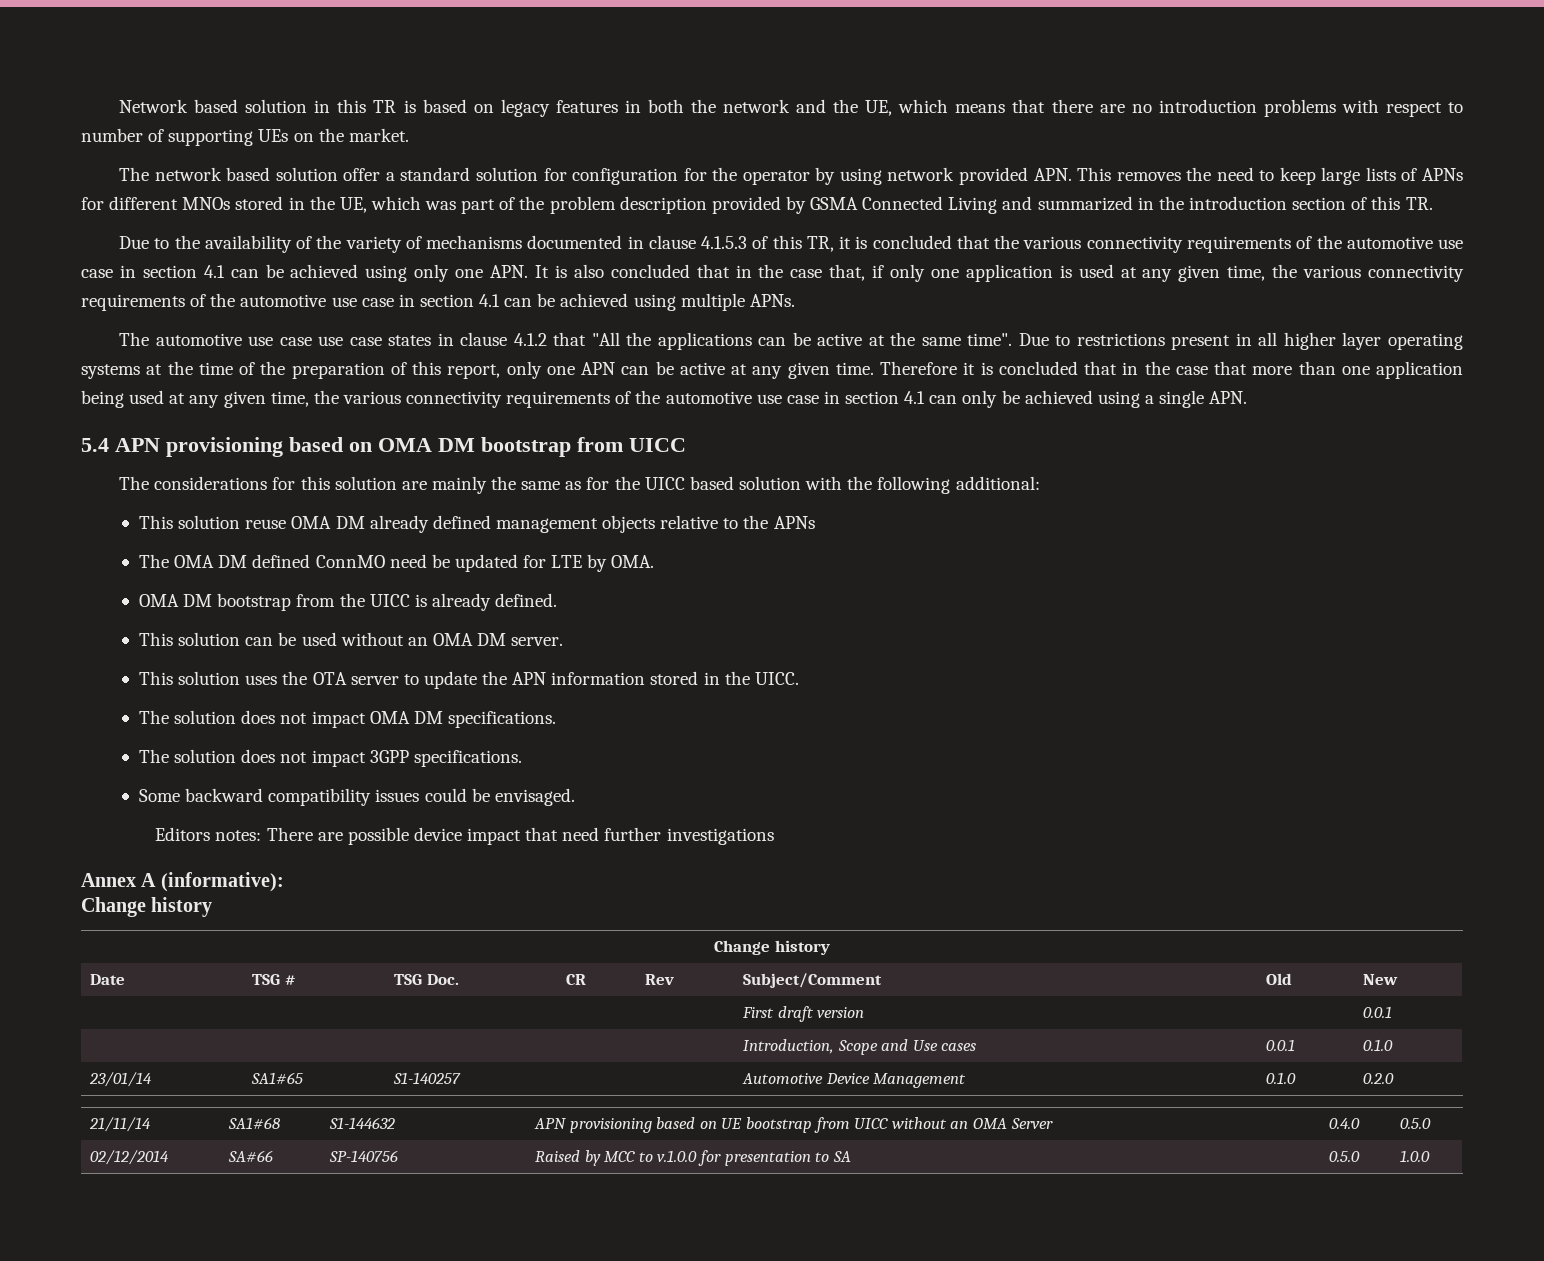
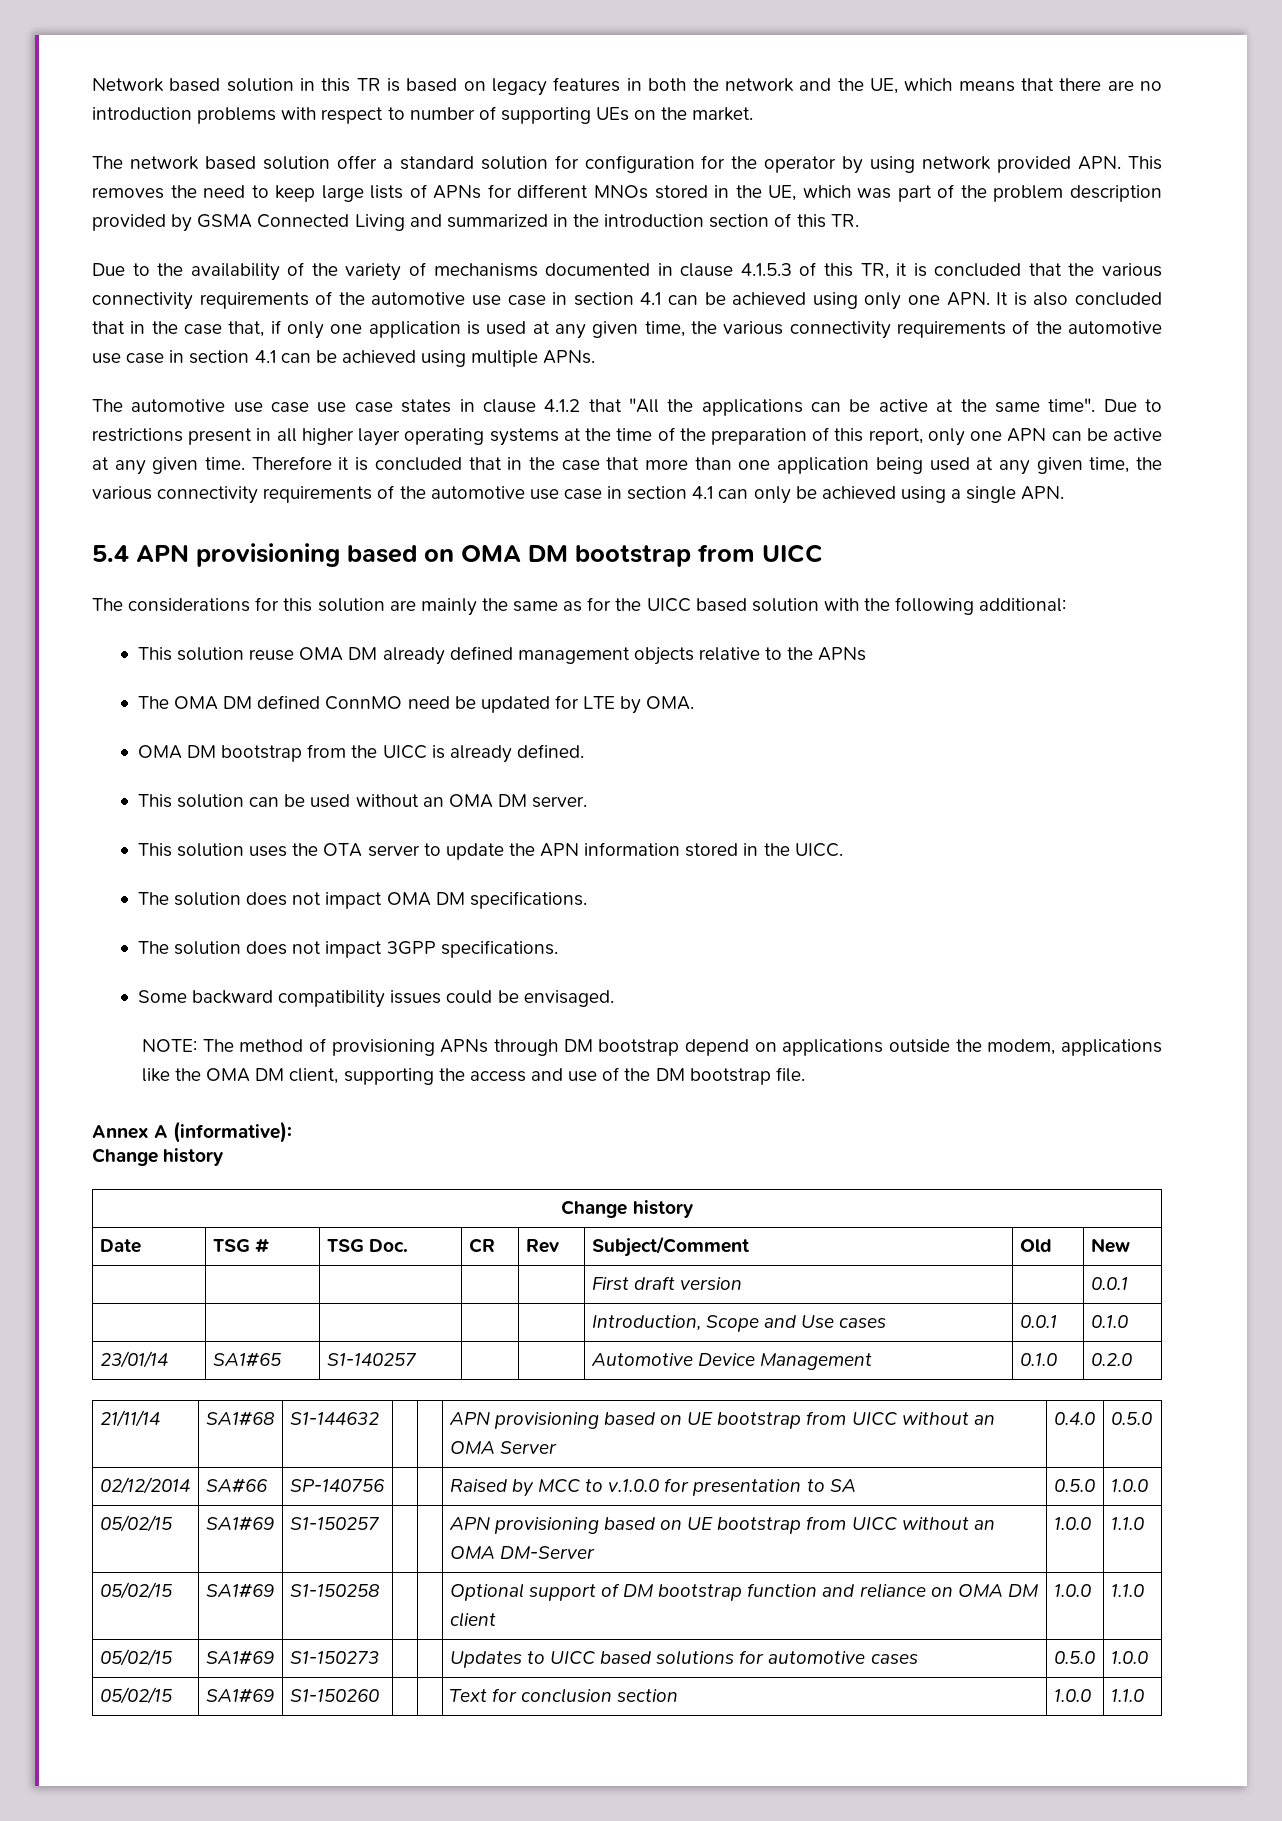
[155,827,774,845] Editors notes: There are possible device impact that need further investigations -> [141,1038,1162,1056] [141,1067,805,1085] NOTE: The method of provisioning APNs through DM bootstrap depend on applications outside the modem, applications like the OMA DM client, supporting the access and use of the DM bootstrap file.
(1431, 1156) none -> [99,1515,172,1532] [205,1516,274,1531] [289,1517,380,1530] [448,1516,995,1534] [449,1546,595,1559] [1053,1517,1091,1530] [1110,1517,1144,1530] [99,1582,172,1599] [205,1583,274,1598] [289,1584,380,1597] [449,1583,1038,1601] [449,1612,496,1627] [1053,1584,1091,1597] [1110,1584,1144,1597] [99,1649,172,1666] [205,1650,274,1665] [289,1651,379,1664] [449,1650,918,1668] [1053,1651,1095,1664] [1110,1651,1148,1664] [99,1687,172,1704] [205,1688,274,1703] [289,1689,379,1702] [449,1688,678,1703] [1053,1689,1091,1702] [1110,1689,1144,1702] // 05/02/15 | SA1#69 | S1-150257 | | | APN provisioning based on UE bootstrap from UICC without an OMA DM-Server | 1.0.0 | 1.1.0 // 05/02/15 | SA1#69 | S1-150258 | | | Optional support of DM bootstrap function and reliance on OMA DM client | 1.0.0 | 1.1.0 // 05/02/15 | SA1#69 | S1-150273 | | | Updates to UICC based solutions for automotive cases | 0.5.0 | 1.0.0 // 05/02/15 | SA1#69 | S1-150260 | | | Text for conclusion section | 1.0.0 | 1.1.0

